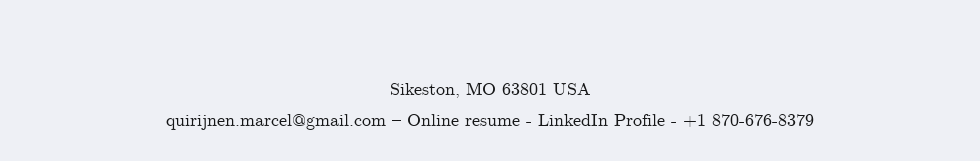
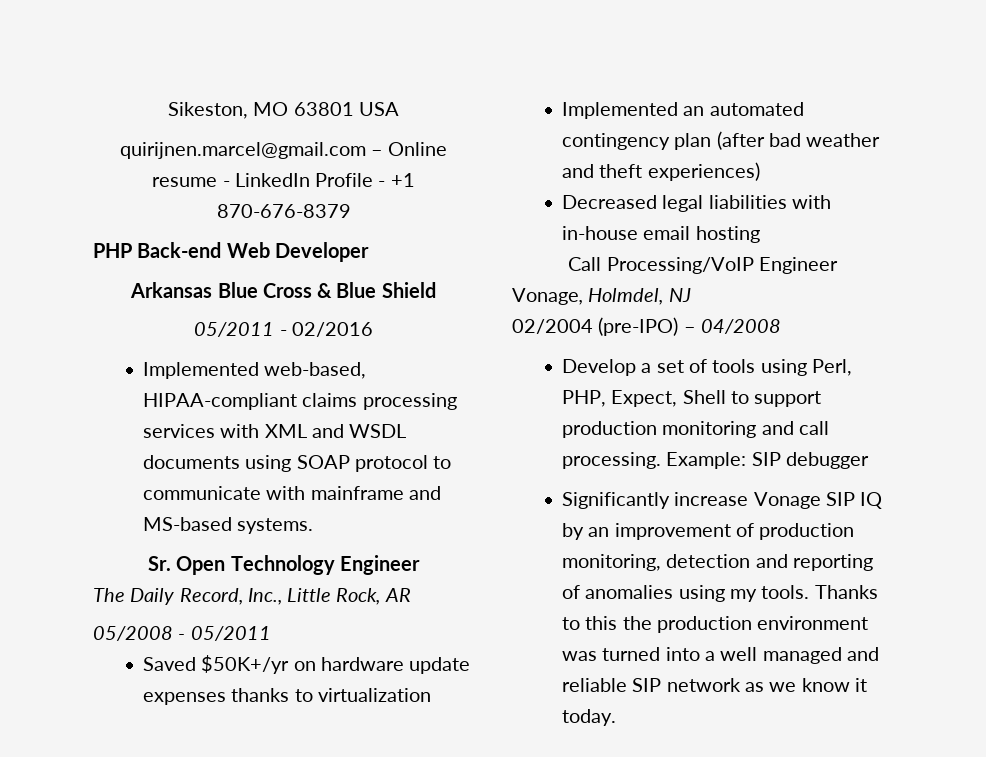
(814, 120) none -> [93,242,369,262] [130,282,436,298] [194,322,373,337] [143,362,367,379] [143,393,457,410] [143,424,407,438] [143,455,452,472] [143,486,441,500] [143,517,314,534] [148,555,420,575] [93,588,411,605] [93,626,271,641] [143,655,471,674] [143,688,431,705] [562,102,804,119] [562,131,881,150] [562,162,760,181] [562,195,831,212] [562,226,760,243] [568,257,838,274] [512,288,691,305] [512,317,781,336] [562,359,852,376] [562,390,822,407] [562,421,829,438] [562,452,869,469] [562,492,883,509] [562,523,855,540] [562,554,873,571] [562,585,878,602] [562,616,869,633] [562,647,879,664] [562,678,867,692] [562,709,617,726] // PHP Back-end Web Developer // Arkansas Blue Cross & Blue Shield // 05/2011 - 02/2016 // Implemented web-based, HIPAA-compliant claims processing services with XML and WSDL documents using SOAP protocol to communicate with mainframe and MS-based systems. // Sr. Open Technology Engineer // The Daily Record, Inc., Little Rock, AR // 05/2008 - 05/2011 // Saved $50K+/yr on hardware update expenses thanks to virtualization // Implemented an automated contingency plan (after bad weather and theft experiences) // Decreased legal liabilities with in-house email hosting // Call Processing/VoIP Engineer // Vonage, Holmdel, NJ // 02/2004 (pre-IPO) – 04/2008 // Develop a set of tools using Perl, PHP, Expect, Shell to support production monitoring and call processing. Example: SIP debugger // Significantly increase Vonage SIP IQ by an improvement of production monitoring, detection and reporting of anomalies using my tools. Thanks to this the production environment was turned into a well managed and reliable SIP network as we know it today.

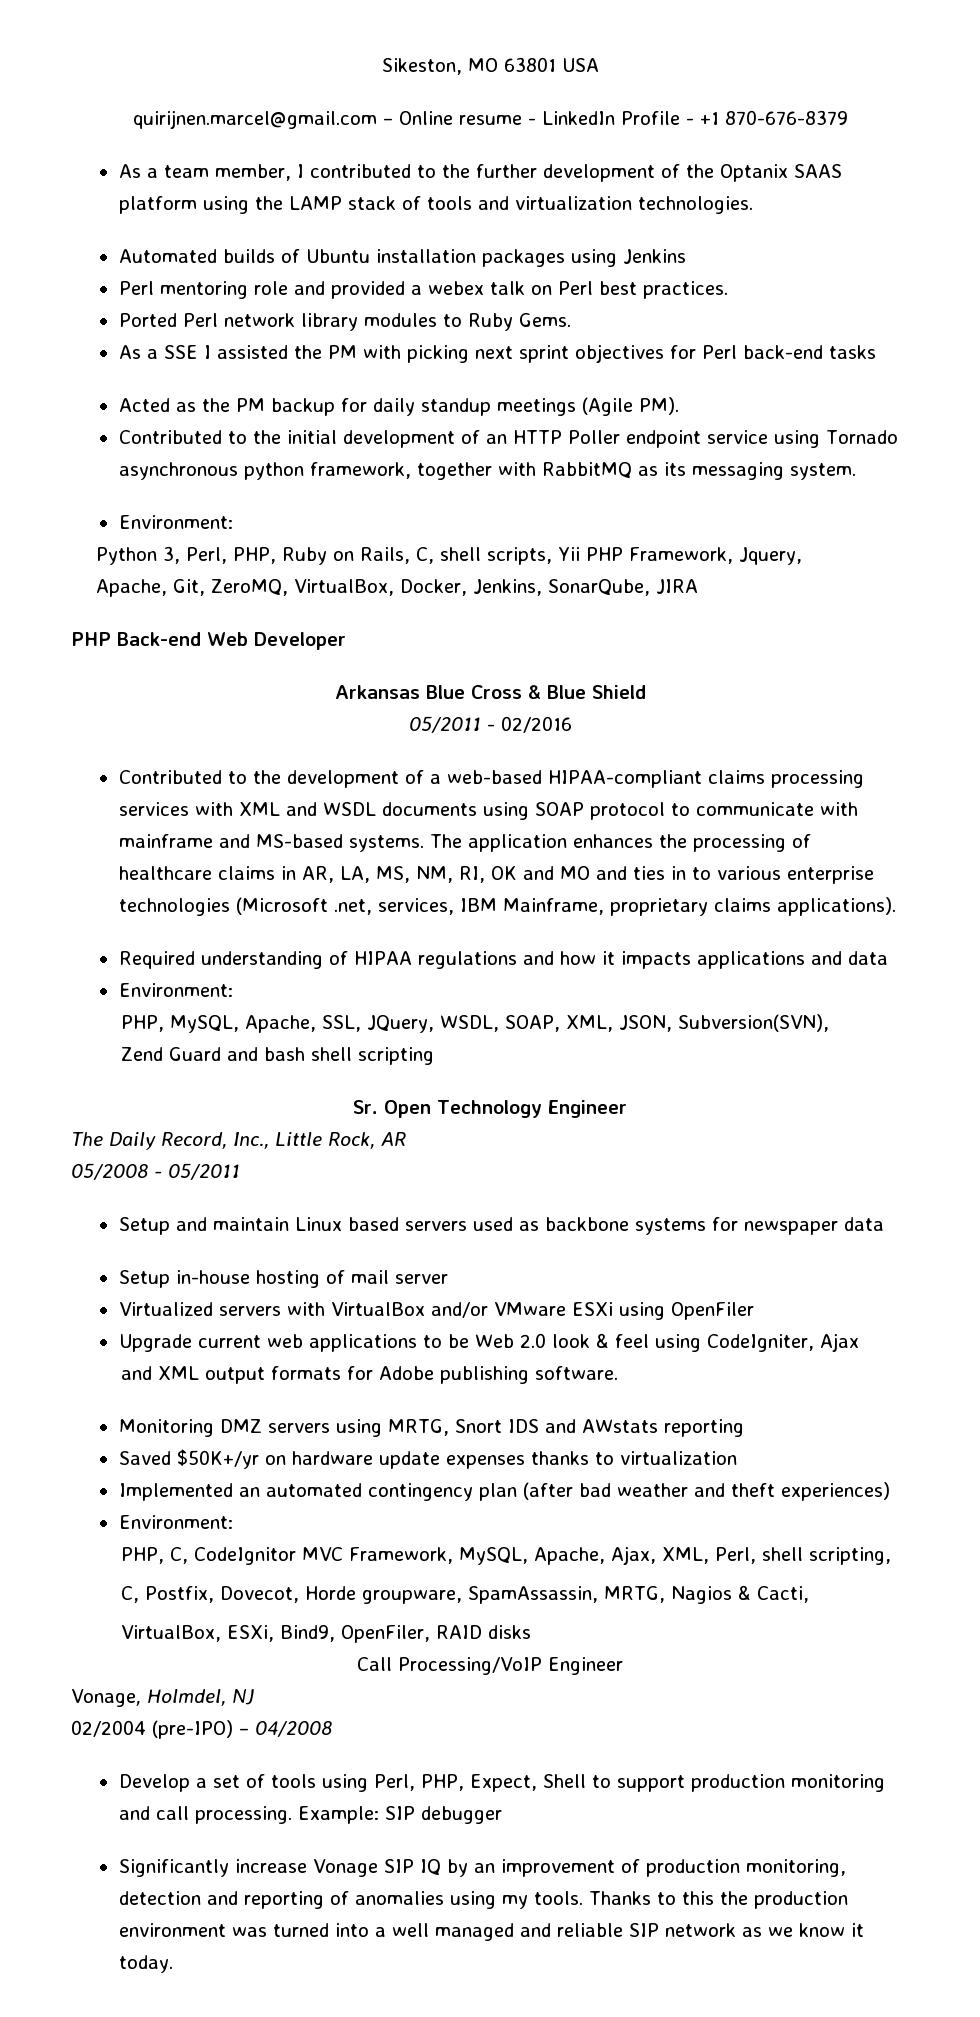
(351, 211) none -> [118,164,842,182] [118,196,753,214] [118,249,686,267] [118,281,728,299] [118,313,571,331] [118,344,876,363] [118,397,679,416] [118,430,898,448] [118,462,856,480] [118,515,233,529] [96,546,803,565] [96,579,699,597] // As a team member, I contributed to the further development of the Optanix SAAS platform using the LAMP stack of tools and virtualization technologies. // Automated builds of Ubuntu installation packages using Jenkins // Perl mentoring role and provided a webex talk on Perl best practices. // Ported Perl network library modules to Ruby Gems. // As a SSE I assisted the PM with picking next sprint objectives for Perl back-end tasks // Acted as the PM backup for daily standup meetings (Agile PM). // Contributed to the initial development of an HTTP Poller endpoint service using Tornado asynchronous python framework, together with RabbitMQ as its messaging system. // Environment: // Python 3, Perl, PHP, Ruby on Rails, C, shell scripts, Yii PHP Framework, Jquery, // Apache, Git, ZeroMQ, VirtualBox, Docker, Jenkins, SonarQube, JIRA
[143,362,367,379] Implemented web-based, -> [118,770,542,788] Contributed to the development of a web-based
(314, 526) none -> [429,834,811,852] [118,866,874,884] [118,897,896,916] [118,951,888,969] [118,983,233,997] [121,1014,830,1033] [121,1047,435,1065] The application enhances the processing of healthcare claims in AR, LA, MS, NM, RI, OK and MO and ties in to various enterprise technologies (Microsoft .net, services, IBM Mainframe, proprietary claims applications). // Required understanding of HIPAA regulations and how it impacts applications and data // Environment: // PHP, MySQL, Apache, SSL, JQuery, WSDL, SOAP, XML, JSON, Subversion(SVN), // Zend Guard and bash shell scripting
(271, 633) none -> [118,1217,884,1235] [118,1270,448,1288] [118,1302,754,1320] [118,1333,859,1352] [121,1366,619,1384] [118,1419,744,1437] // Setup and maintain Linux based servers used as backbone systems for newspaper data // Setup in-house hosting of mail server // Virtualized servers with VirtualBox and/or VMware ESXi using OpenFiler // Upgrade current web applications to be Web 2.0 look & feel using CodeIgniter, Ajax // and XML output formats for Adobe publishing software. // Monitoring DMZ servers using MRTG, Snort IDS and AWstats reporting
[562,195,831,212] [562,226,760,243] Decreased legal liabilities with in-house email hosting -> [118,1515,233,1529] [121,1546,892,1565] [121,1585,810,1604] [121,1625,532,1643] Environment: // PHP, C, CodeIgnitor MVC Framework, MySQL, Apache, Ajax, XML, Perl, shell scripting, // C, Postfix, Dovecot, Horde groupware, SpamAssassin, MRTG, Nagios & Cacti, // VirtualBox, ESXi, Bind9, OpenFiler, RAID disks

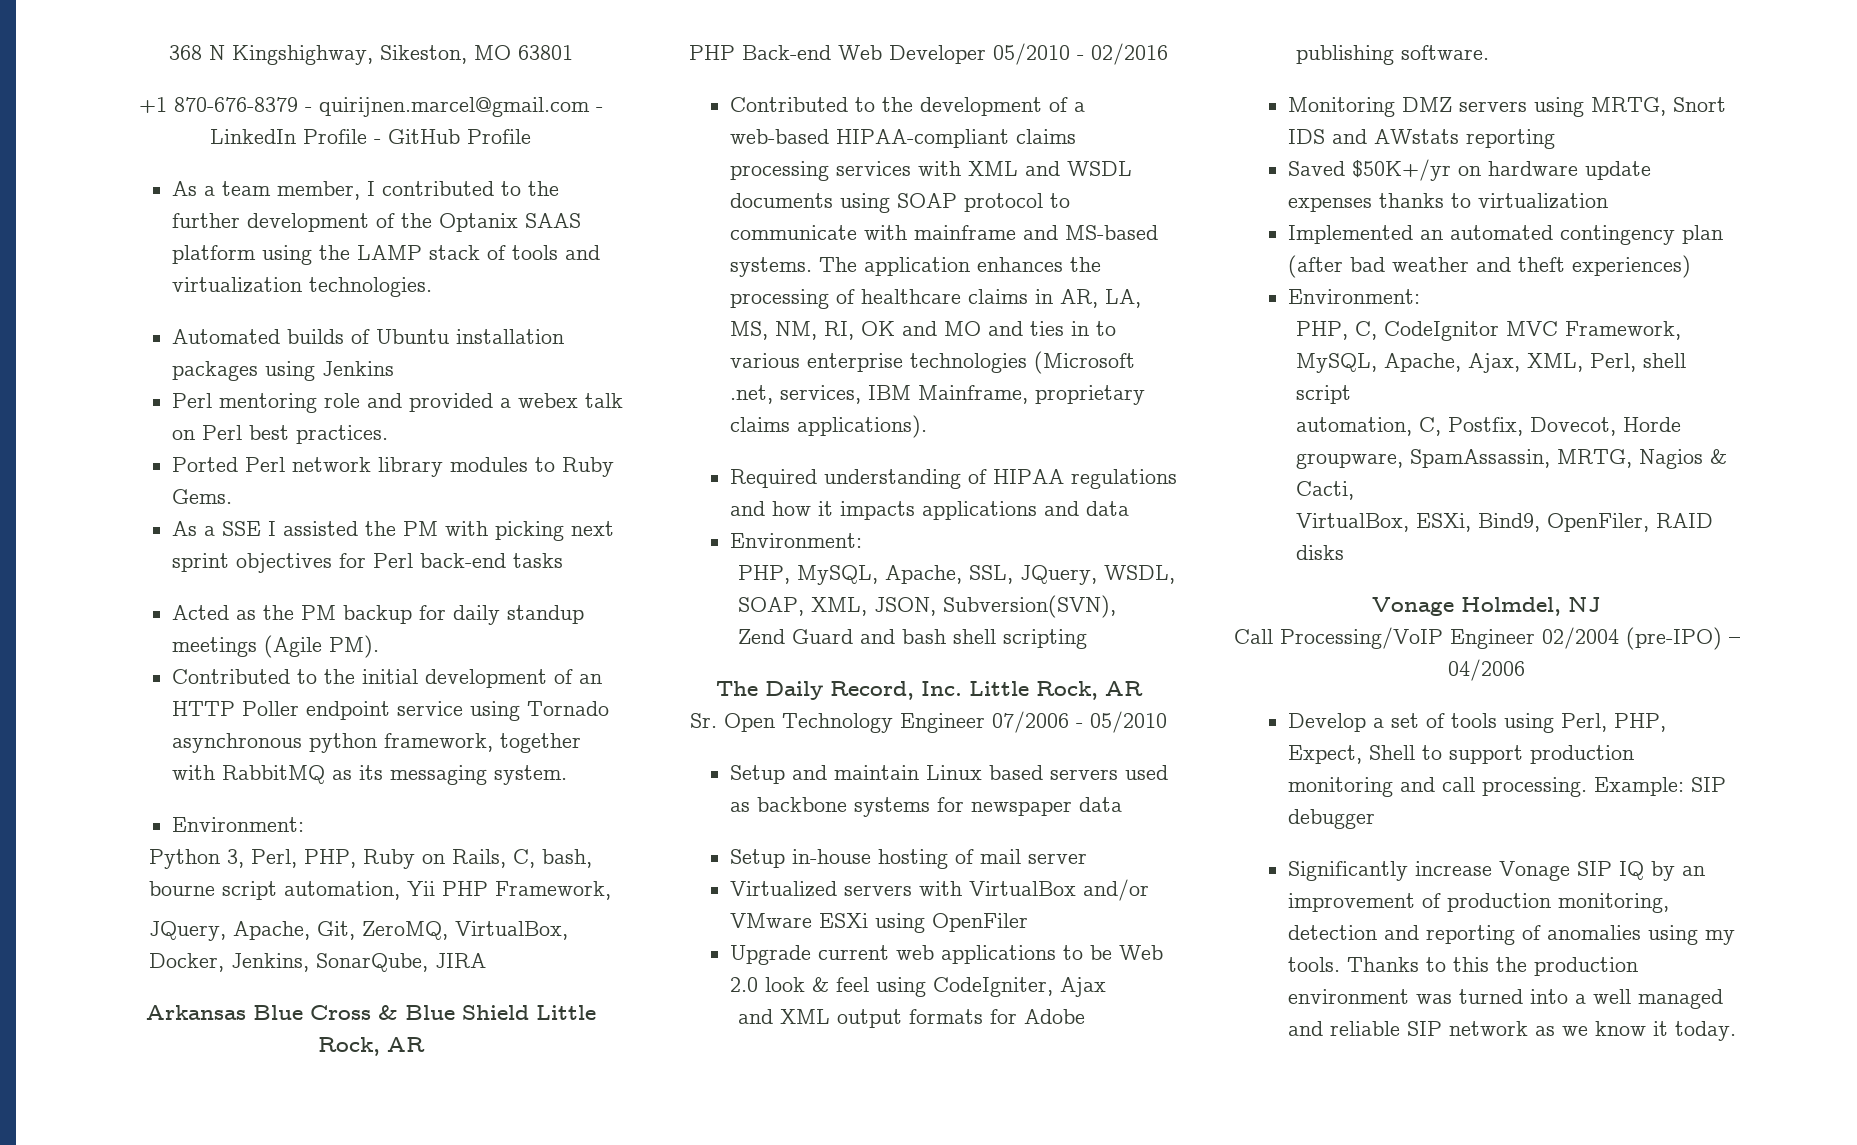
(381, 66) none -> [168,45,373,65] 368 N Kingshighway,
[561,58,599,72] [132,110,522,129] USA // quirijnen.marcel@gmail.com – Online resume -> [138,97,590,117] // +1 870-676-8379 - quirijnen.marcel@gmail.com
[699,110,848,125] +1 870-676-8379 -> [388,129,531,144] GitHub Profile
[440,547,553,565] shell scripts, -> [541,849,592,868] [148,881,400,900] bash, bourne script automation,
[739,547,803,565] Jquery, // -> [148,921,226,941] // JQuery,
[71,632,346,650] // PHP Back-end Web Developer -> (486, 960) none
[408,716,481,733] // 05/2011 -> [535,1005,596,1020] [317,1037,425,1056] [689,43,1070,65] Little Rock, AR // PHP Back-end Web Developer 05/2010
[353,1100,627,1118] [71,1132,406,1150] [71,1163,240,1180] Sr. Open Technology Engineer // The Daily Record, Inc., Little Rock, AR // 05/2008 - 05/2011 -> [715,681,1143,700] [690,711,1167,733] The Daily Record, Inc. Little Rock, AR // Sr. Open Technology Engineer 07/2006 - 05/2010
[809,1547,892,1565] scripting, // -> [1296,385,1352,404] [1296,417,1413,436] script // automation,
(532, 1632) none -> [1372,597,1601,616] // Vonage Holmdel, NJ
[71,1689,254,1707] // Vonage, Holmdel, NJ // -> (1535, 639) none
[255,1721,332,1737] 04/2008 -> [1448,659,1525,681] 04/2006

